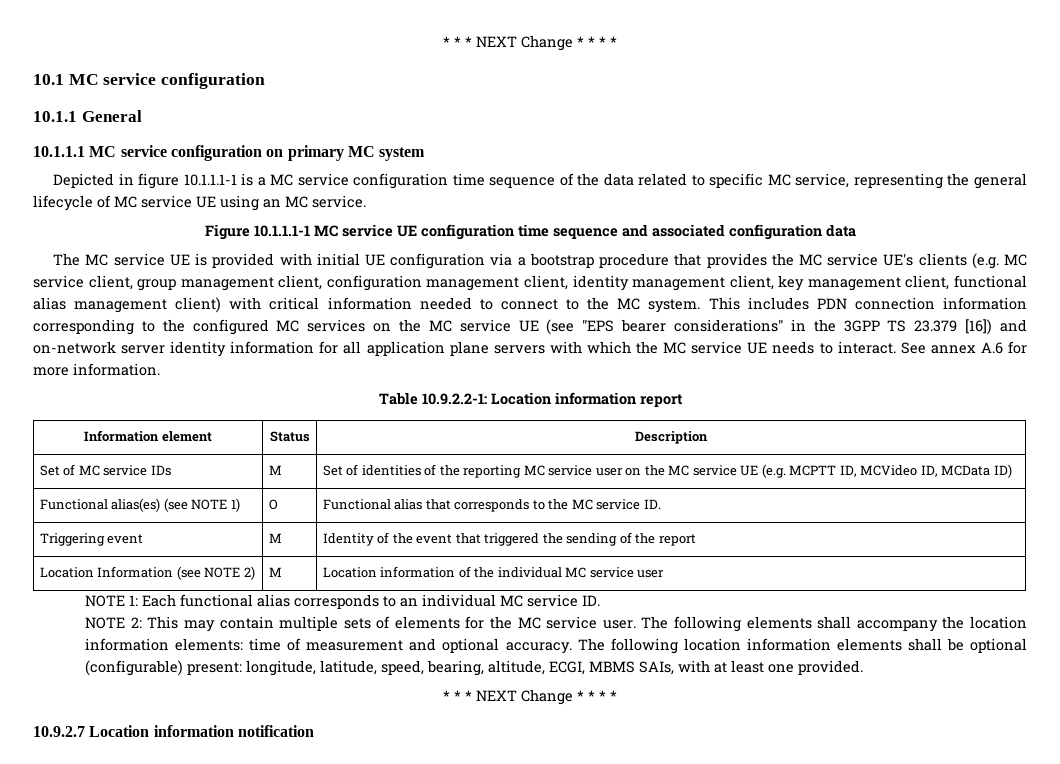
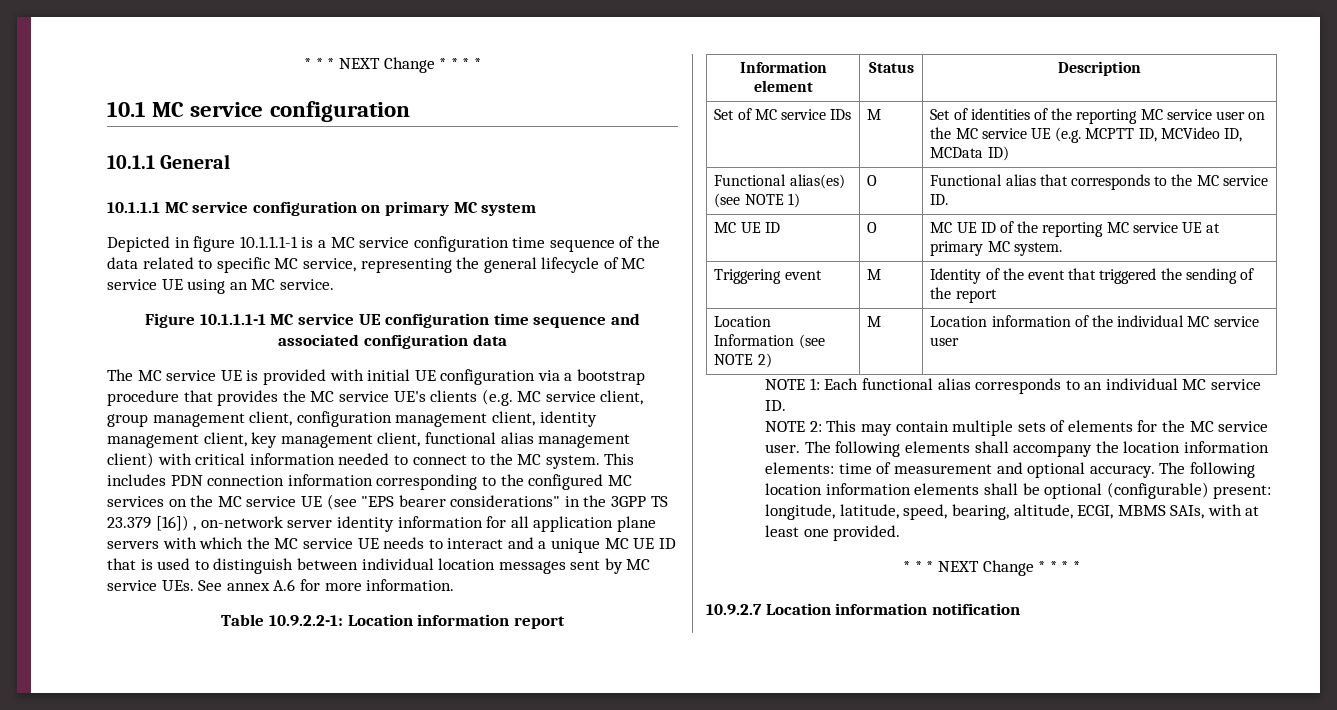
[1000,319,1028,332] and -> [193,526,197,531] ,
[837,341,896,354] interact. -> [447,537,676,553] [107,558,651,574] [107,580,194,591] interact and a unique MC UE ID that is used to distinguish between individual location messages sent by MC service UEs.
(661, 504) none -> [714,222,780,233] [867,222,878,233] [930,221,1221,237] [930,241,1062,256] // MC UE ID | O | MC UE ID of the reporting MC service UE at primary MC system.

